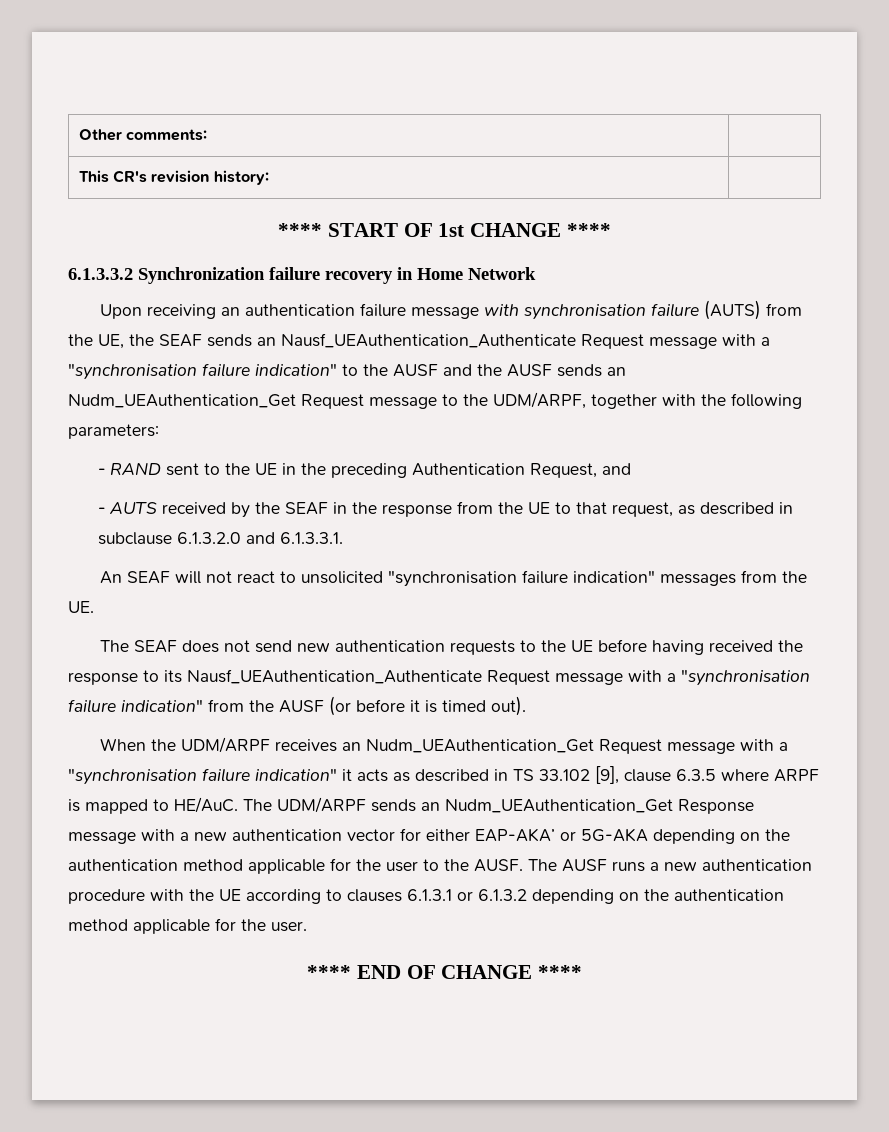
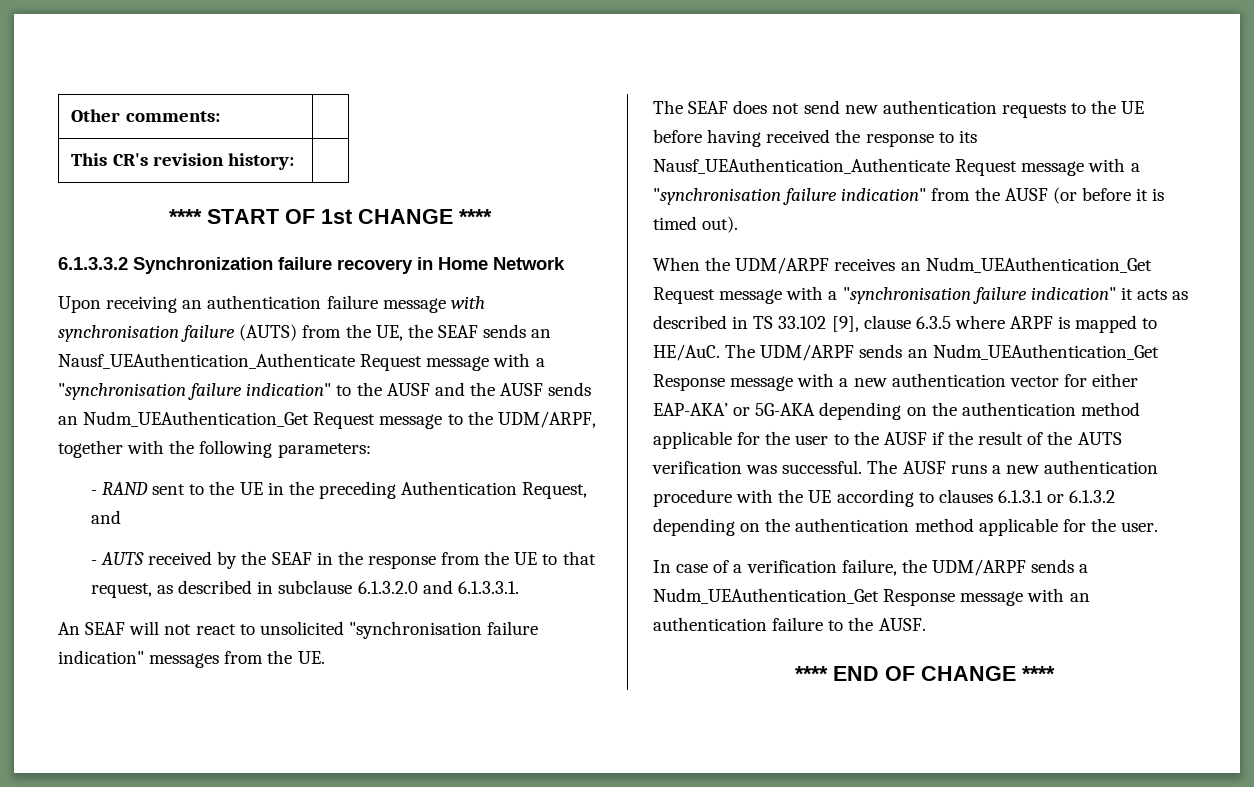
[474,859,523,872] AUSF. -> [883,431,1122,445] [652,460,863,474] AUSF if the result of the AUTS verification was successful.
(307, 926) none -> [653,559,1089,576] [653,588,1090,606] [653,617,926,631] // In case of a verification failure, the UDM/ARPF sends a Nudm_UEAuthentication_Get Response message with an authentication failure to the AUSF.

